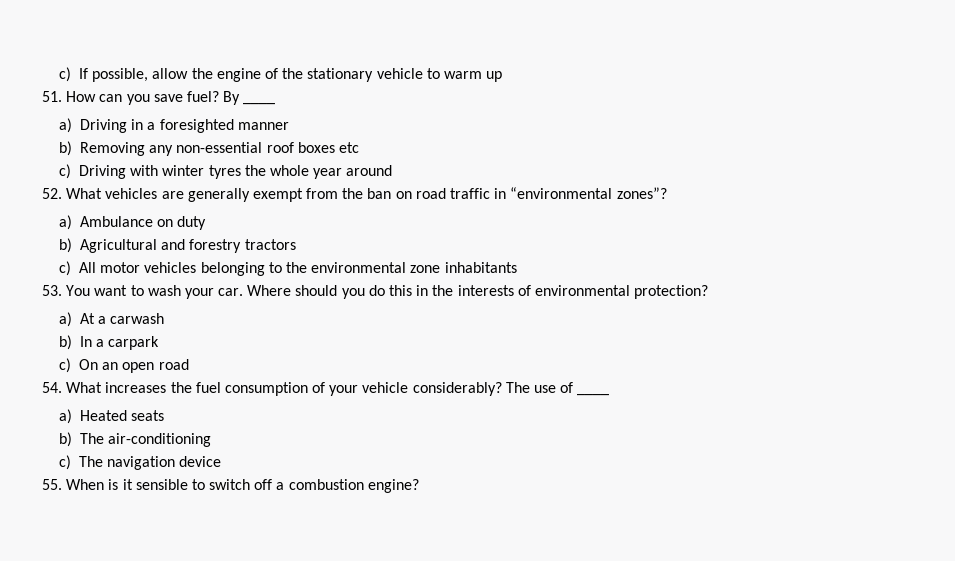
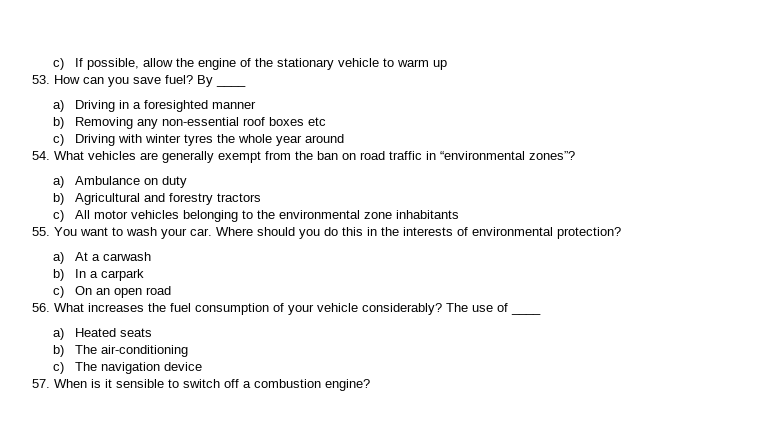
[42,91,62,102] 51. -> [32,75,50,84] 53.
[42,188,62,199] 52. -> [32,151,50,160] 54.
[42,285,62,296] 53. -> [32,227,50,236] 55.
[42,382,62,393] 54. -> [32,303,50,312] 56.
[42,479,62,490] 55. -> [32,379,50,388] 57.

